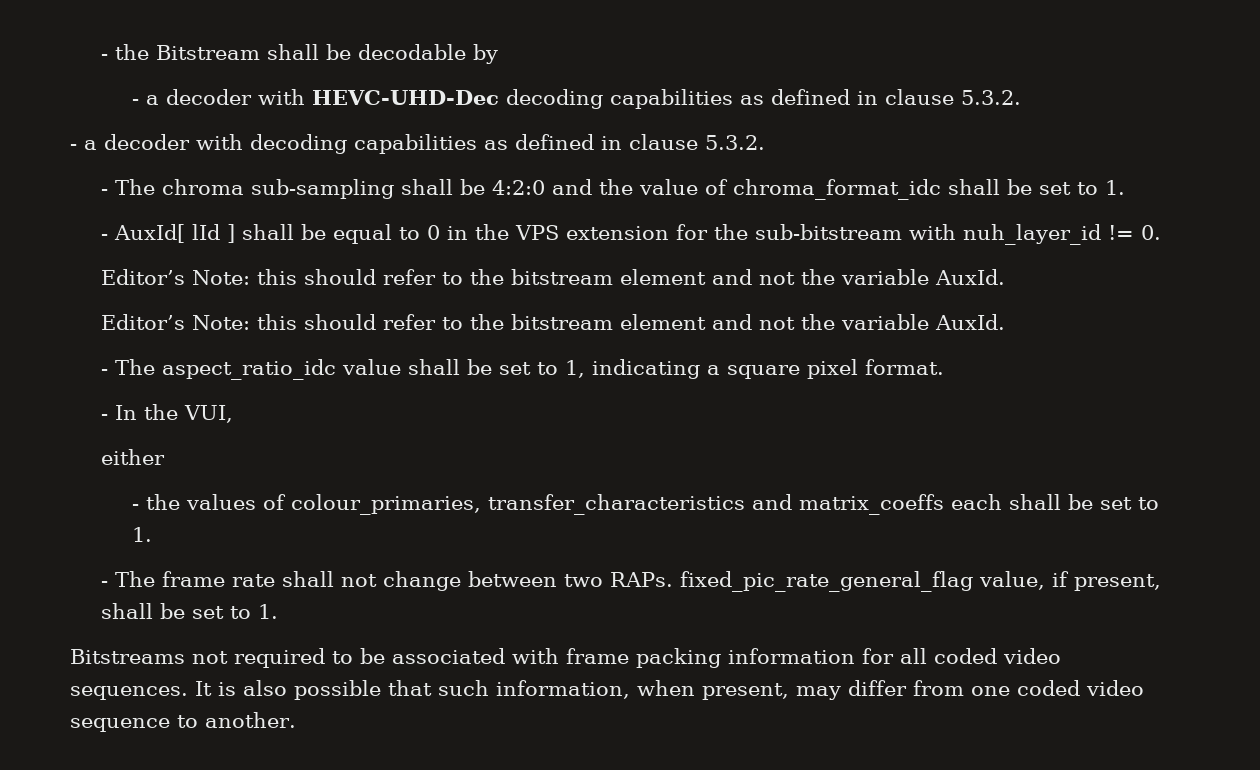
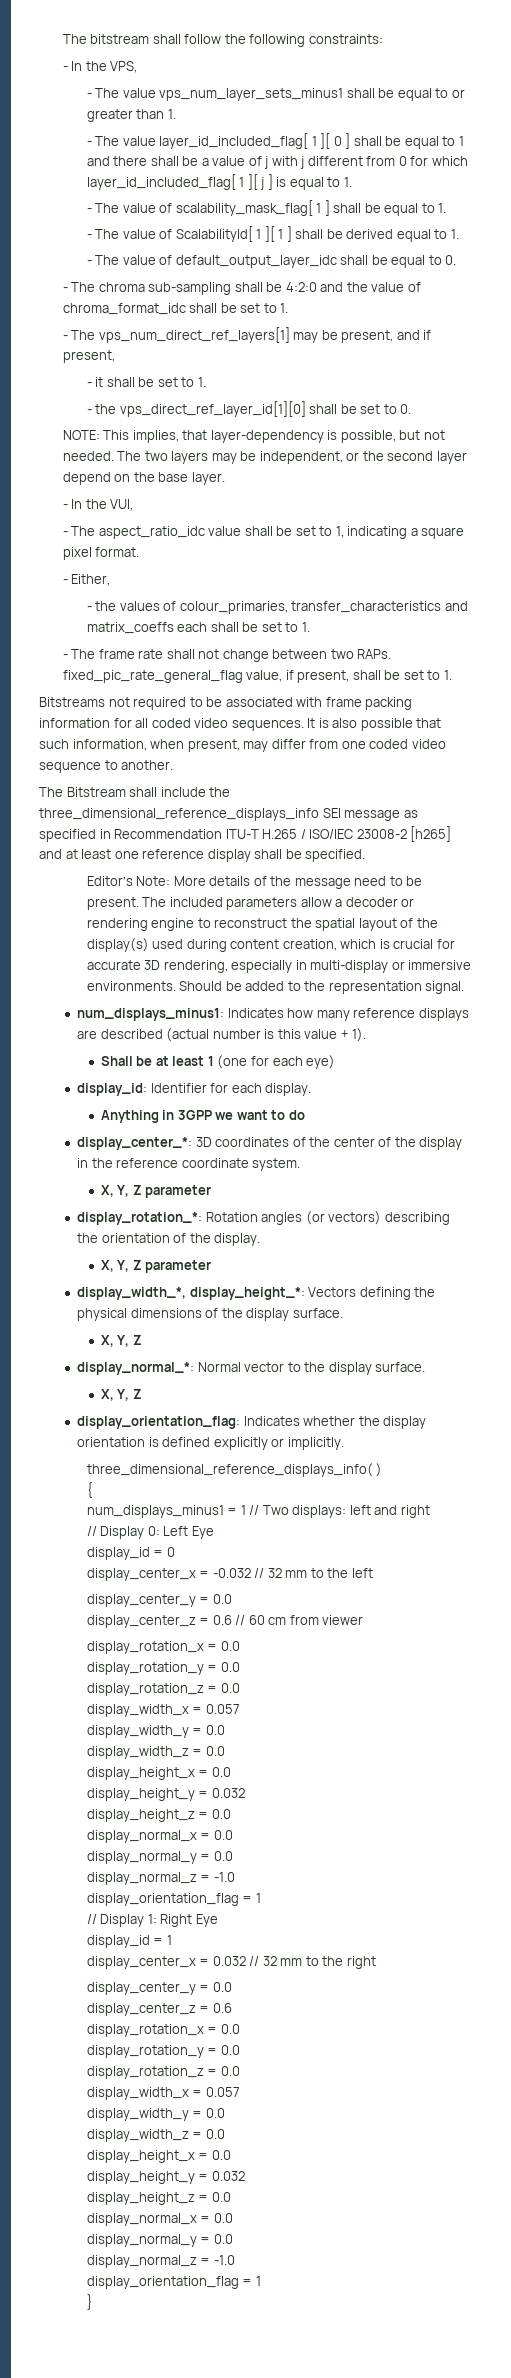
[100,44,498,64] [131,89,1021,109] [70,134,765,154] - the Bitstream shall be decodable by // - a decoder with HEVC-UHD-Dec decoding capabilities as defined in clause 5.3.2. // - a decoder with decoding capabilities as defined in clause 5.3.2. -> [62,34,383,47] [62,61,138,73] [86,88,465,101] [86,109,176,122] [86,133,464,149] [86,156,468,169] [86,174,352,190] [86,200,447,216] [86,226,459,242] [86,255,457,268] The bitstream shall follow the following constraints: // - In the VPS, // - The value vps_num_layer_sets_minus1 shall be equal to or greater than 1. // - The value layer_id_included_flag[ 1 ][ 0 ] shall be equal to 1 and there shall be a value of j with j different from 0 for which layer_id_included_flag[ 1 ][ j ] is equal to 1. // - The value of scalability_mask_flag[ 1 ] shall be equal to 1. // - The value of ScalabilityId[ 1 ][ 1 ] shall be derived equal to 1. // - The value of default_output_layer_idc shall be equal to 0.
[113,224,1161,245] [100,269,1005,285] [100,314,1005,330] AuxId[ lId ] shall be equal to 0 in the VPS extension for the sub-bitstream with nuh_layer_id != 0. // Editor’s Note: this should refer to the bitstream element and not the variable AuxId. // Editor’s Note: this should refer to the bitstream element and not the variable AuxId. -> [71,327,432,343] [62,350,115,363] [86,377,206,387] [86,401,412,417] [62,430,445,443] [62,451,467,464] [62,472,225,485] [62,499,134,511] The vps_num_direct_ref_layers[1] may be present, and if present, // - it shall be set to 1. // - the vps_direct_ref_layer_id[1][0] shall be set to 0. // NOTE: This implies, that layer-dependency is possible, but not needed. The two layers may be independent, or the second layer depend on the base layer. // - In the VUI,
[114,404,233,423] [100,449,165,465] In the VUI, // either -> [71,574,111,586] Either,
(296, 720) none -> [39,787,231,797] [39,808,418,821] [39,826,452,842] [39,849,366,862] [86,876,423,889] [86,897,415,910] [86,918,438,931] [86,938,455,952] [86,960,472,973] [86,981,465,994] [77,1008,469,1021] [77,1028,367,1042] [100,1055,336,1069] [77,1083,312,1096] [100,1110,305,1123] [77,1137,463,1150] [77,1158,301,1171] [100,1185,212,1198] [77,1211,450,1225] [77,1233,261,1246] [100,1260,212,1273] [77,1287,436,1300] [77,1308,343,1321] [100,1335,142,1347] [77,1362,426,1375] [100,1389,142,1401] [77,1416,427,1429] [77,1437,344,1450] [86,1463,383,1477] [86,1482,92,1498] [86,1505,430,1518] [86,1526,214,1539] [86,1547,175,1560] [86,1568,373,1581] [86,1594,232,1607] [86,1615,364,1628] [86,1641,240,1654] [86,1662,240,1675] [86,1683,240,1696] [86,1704,240,1717] [86,1725,225,1738] [86,1746,225,1759] [86,1767,231,1780] [86,1788,245,1801] [86,1809,231,1822] [86,1830,233,1843] [86,1851,233,1864] [86,1872,235,1885] [86,1893,261,1906] [86,1914,218,1927] [86,1935,172,1948] [86,1956,376,1969] [86,1982,232,1995] [86,2003,232,2016] [86,2024,240,2037] [86,2045,240,2058] [86,2066,240,2079] [86,2087,240,2100] [86,2108,225,2121] [86,2129,225,2142] [86,2150,231,2163] [86,2171,245,2184] [86,2192,231,2205] [86,2213,233,2226] [86,2234,233,2247] [86,2255,235,2268] [86,2276,261,2289] [86,2294,92,2310] // The Bitstream shall include the three_dimensional_reference_displays_info SEI message as specified in Recommendation ITU-T H.265 / ISO/IEC 23008-2 [h265] and at least one reference display shall be specified. // Editor’s Note: More details of the message need to be present. The included parameters allow a decoder or rendering engine to reconstruct the spatial layout of the display(s) used during content creation, which is crucial for accurate 3D rendering, especially in multi-display or immersive environments. Should be added to the representation signal. // num_displays_minus1: Indicates how many reference displays are described (actual number is this value + 1). // Shall be at least 1 (one for each eye) // display_id: Identifier for each display. // Anything in 3GPP we want to do // display_center_*: 3D coordinates of the center of the display in the reference coordinate system. // X, Y, Z parameter // display_rotation_*: Rotation angles (or vectors) describing the orientation of the display. // X, Y, Z parameter // display_width_*, display_height_*: Vectors defining the physical dimensions of the display surface. // X, Y, Z // display_normal_*: Normal vector to the display surface. // X, Y, Z // display_orientation_flag: Indicates whether the display orientation is defined explicitly or implicitly. // three_dimensional_reference_displays_info( ) // { // num_displays_minus1 = 1 // Two displays: left and right // // Display 0: Left Eye // display_id = 0 // display_center_x = -0.032 // 32 mm to the left // display_center_y = 0.0 // display_center_z = 0.6 // 60 cm from viewer // display_rotation_x = 0.0 // display_rotation_y = 0.0 // display_rotation_z = 0.0 // display_width_x = 0.057 // display_width_y = 0.0 // display_width_z = 0.0 // display_height_x = 0.0 // display_height_y = 0.032 // display_height_z = 0.0 // display_normal_x = 0.0 // display_normal_y = 0.0 // display_normal_z = -1.0 // display_orientation_flag = 1 // // Display 1: Right Eye // display_id = 1 // display_center_x = 0.032 // 32 mm to the right // display_center_y = 0.0 // display_center_z = 0.6 // display_rotation_x = 0.0 // display_rotation_y = 0.0 // display_rotation_z = 0.0 // display_width_x = 0.057 // display_width_y = 0.0 // display_width_z = 0.0 // display_height_x = 0.0 // display_height_y = 0.032 // display_height_z = 0.0 // display_normal_x = 0.0 // display_normal_y = 0.0 // display_normal_z = -1.0 // display_orientation_flag = 1 // }

